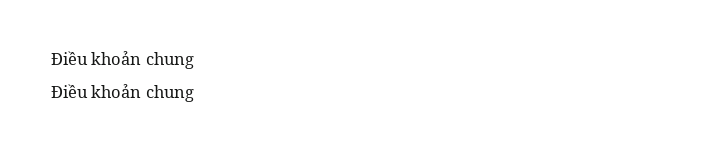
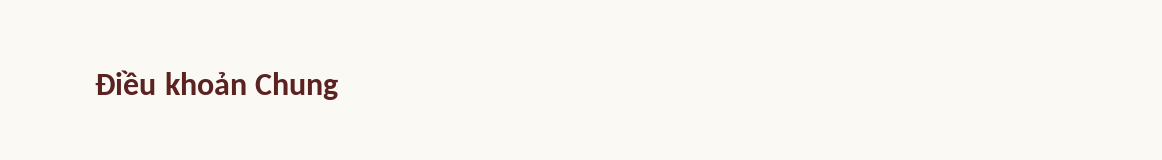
[51,51,194,69] [51,84,194,102] Điều khoản chung // Điều khoản chung -> [95,70,339,100] Điều khoản Chung

